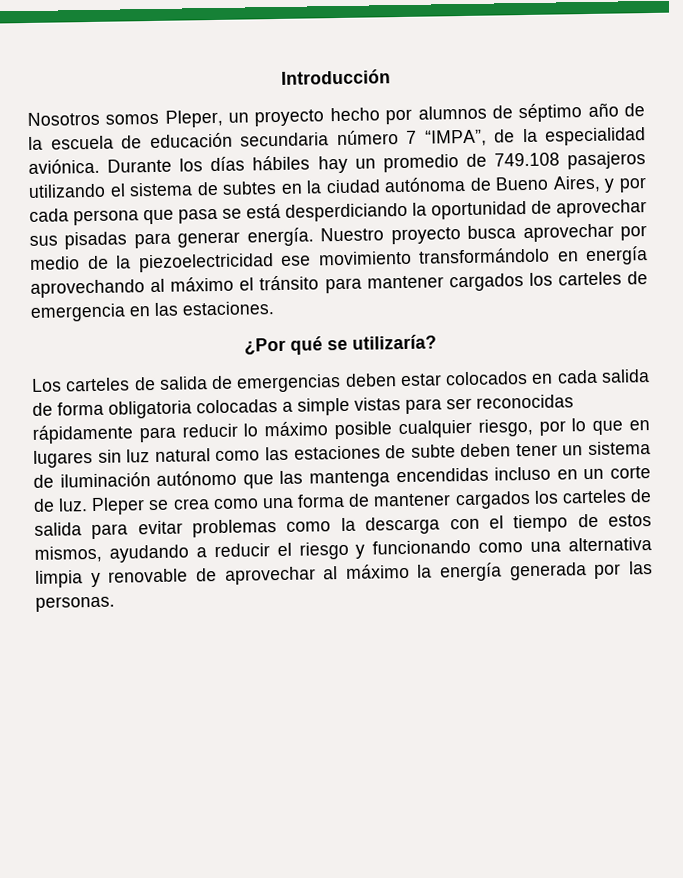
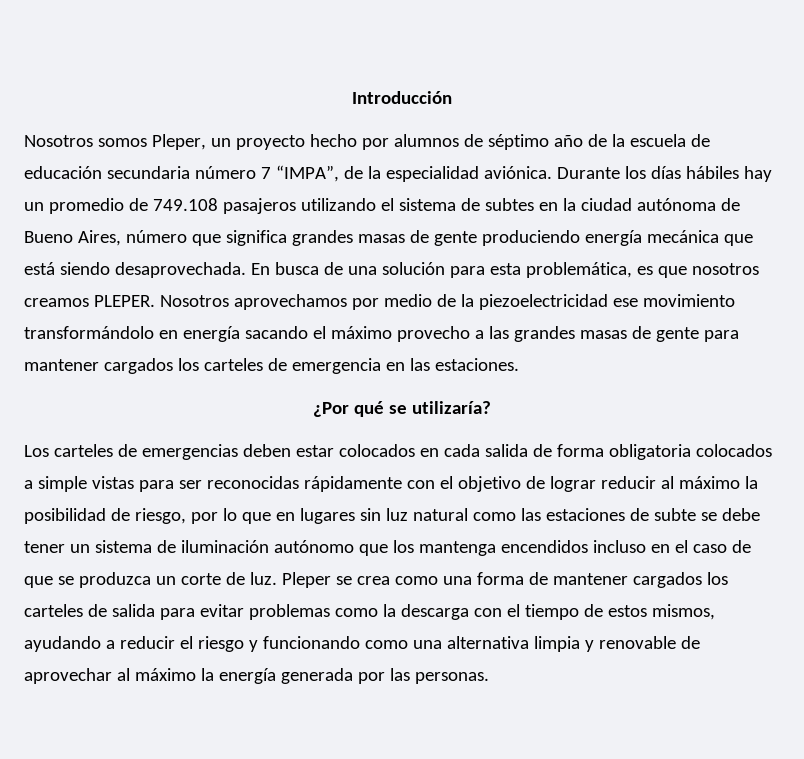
[604,177,648,193] [29,199,647,226] [29,223,614,250] y por cada persona que pasa se está desperdiciando la oportunidad de aprovechar sus pisadas para generar energía. Nuestro proyecto busca aprovechar -> [125,230,753,246] [24,262,759,278] [24,294,347,310] número que significa grandes masas de gente produciendo energía mecánica que está siendo desaprovechada. En busca de una solución para esta problemática, es que nosotros creamos PLEPER. Nosotros aprovechamos
[30,275,320,298] aprovechando al máximo el tránsito -> [244,326,699,342] sacando el máximo provecho a las grandes masas de gente
[158,375,234,390] salida de -> (137, 450) none
[196,399,278,414] colocadas -> [695,444,772,457] colocados
[138,419,472,443] para reducir lo máximo posible cualquier -> [406,476,758,492] [24,508,130,524] con el objetivo de lograr reducir al máximo la posibilidad de
[460,443,512,458] deben -> [700,508,760,521] se debe
[279,466,578,488] las mantenga encendidas incluso en -> [392,540,751,556] [24,572,151,588] los mantenga encendidos incluso en el caso de que se produzca

